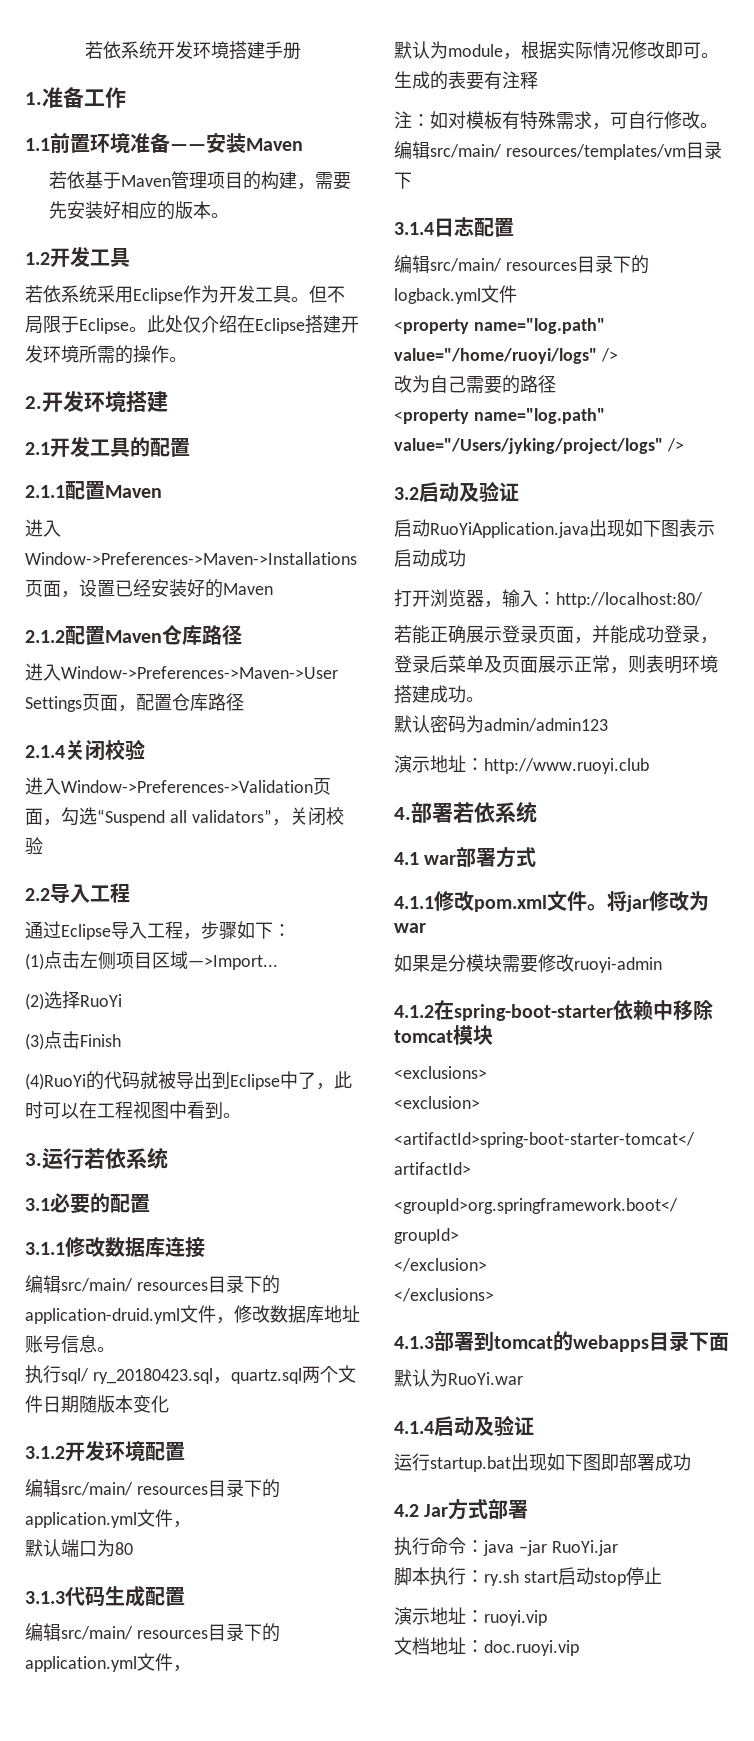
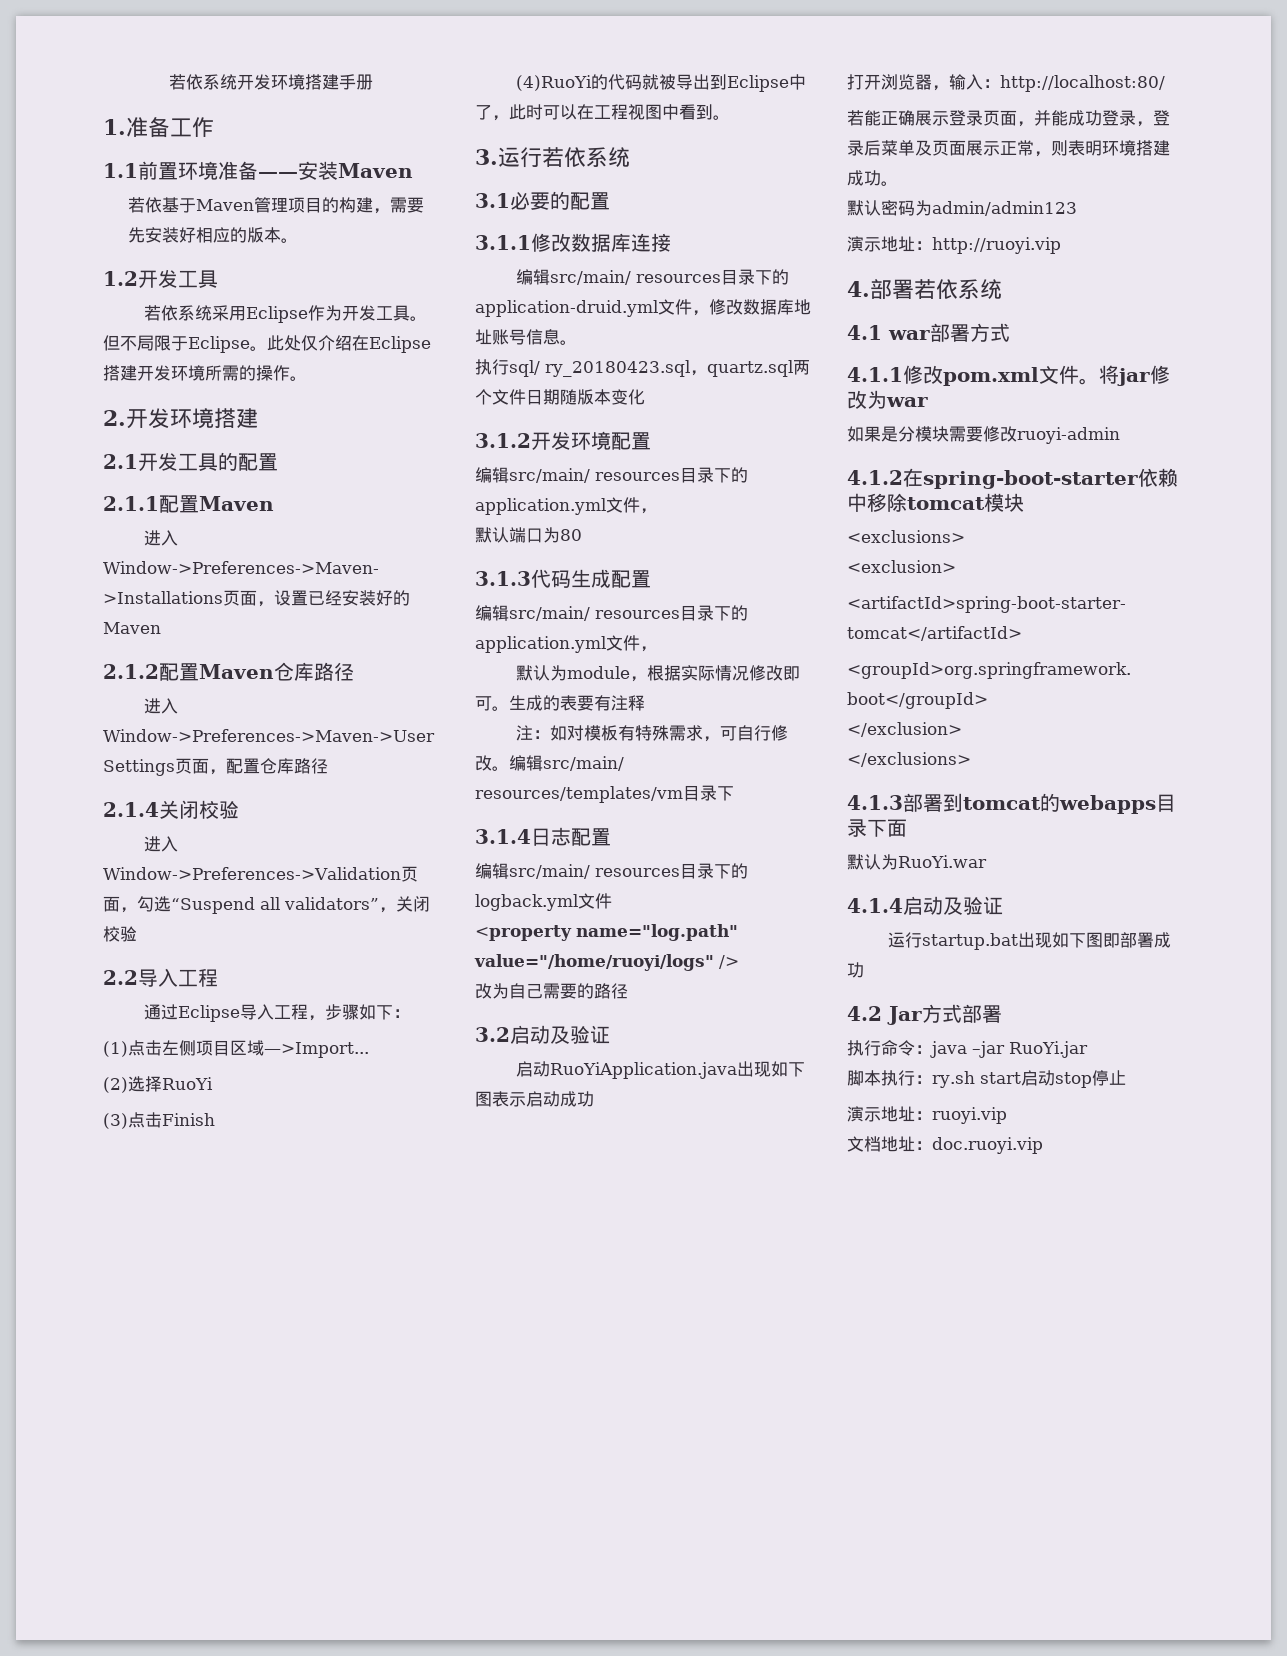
[394,408,605,424] [394,438,684,454] // <property name="log.path" value="/Users/jyking/project/logs" /> -> (628, 991) none
[484,758,649,774] http://www.ruoyi.club -> [932,237,1061,254] http://ruoyi.vip

